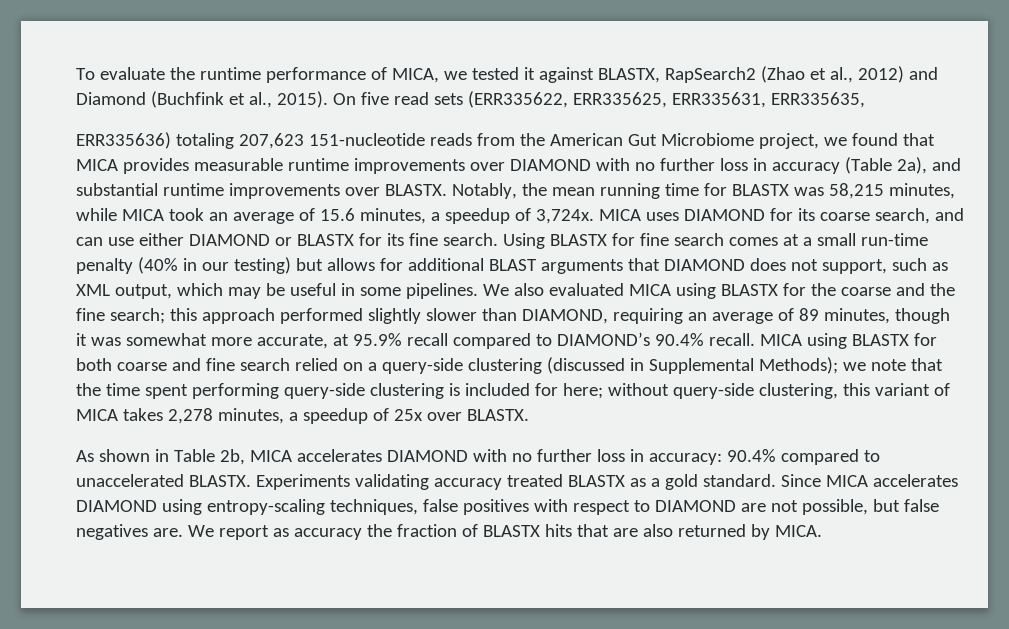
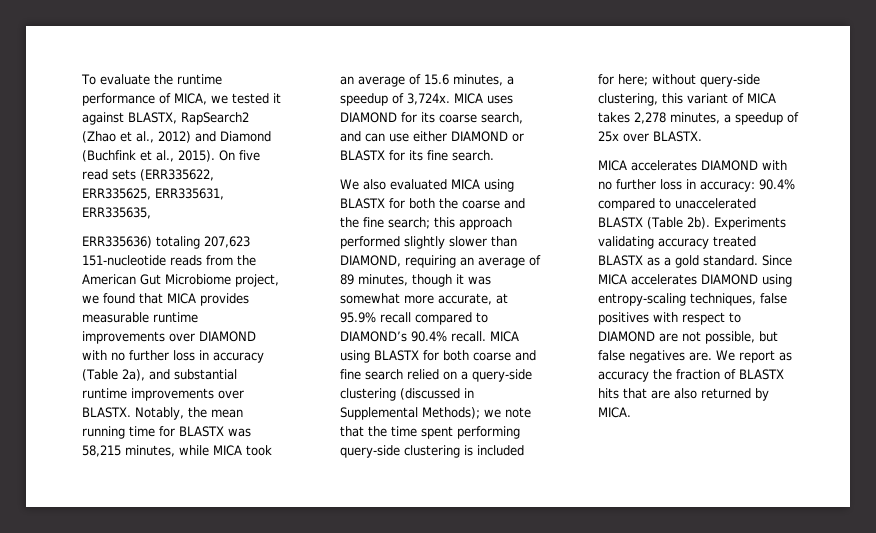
[503,233,929,249] [76,257,949,274] [76,283,479,299] Using BLASTX for fine search comes at a small run-time penalty (40% in our testing) but allows for additional BLAST arguments that DIAMOND does not support, such as XML output, which may be useful in some pipelines. -> (495, 155) //
(807, 289) none -> [409,198,436,209] both
[76,449,246,465] As shown in Table 2b, -> (703, 136) none
[189,475,252,487] BLASTX. -> [598,217,711,229] BLASTX (Table 2b).

